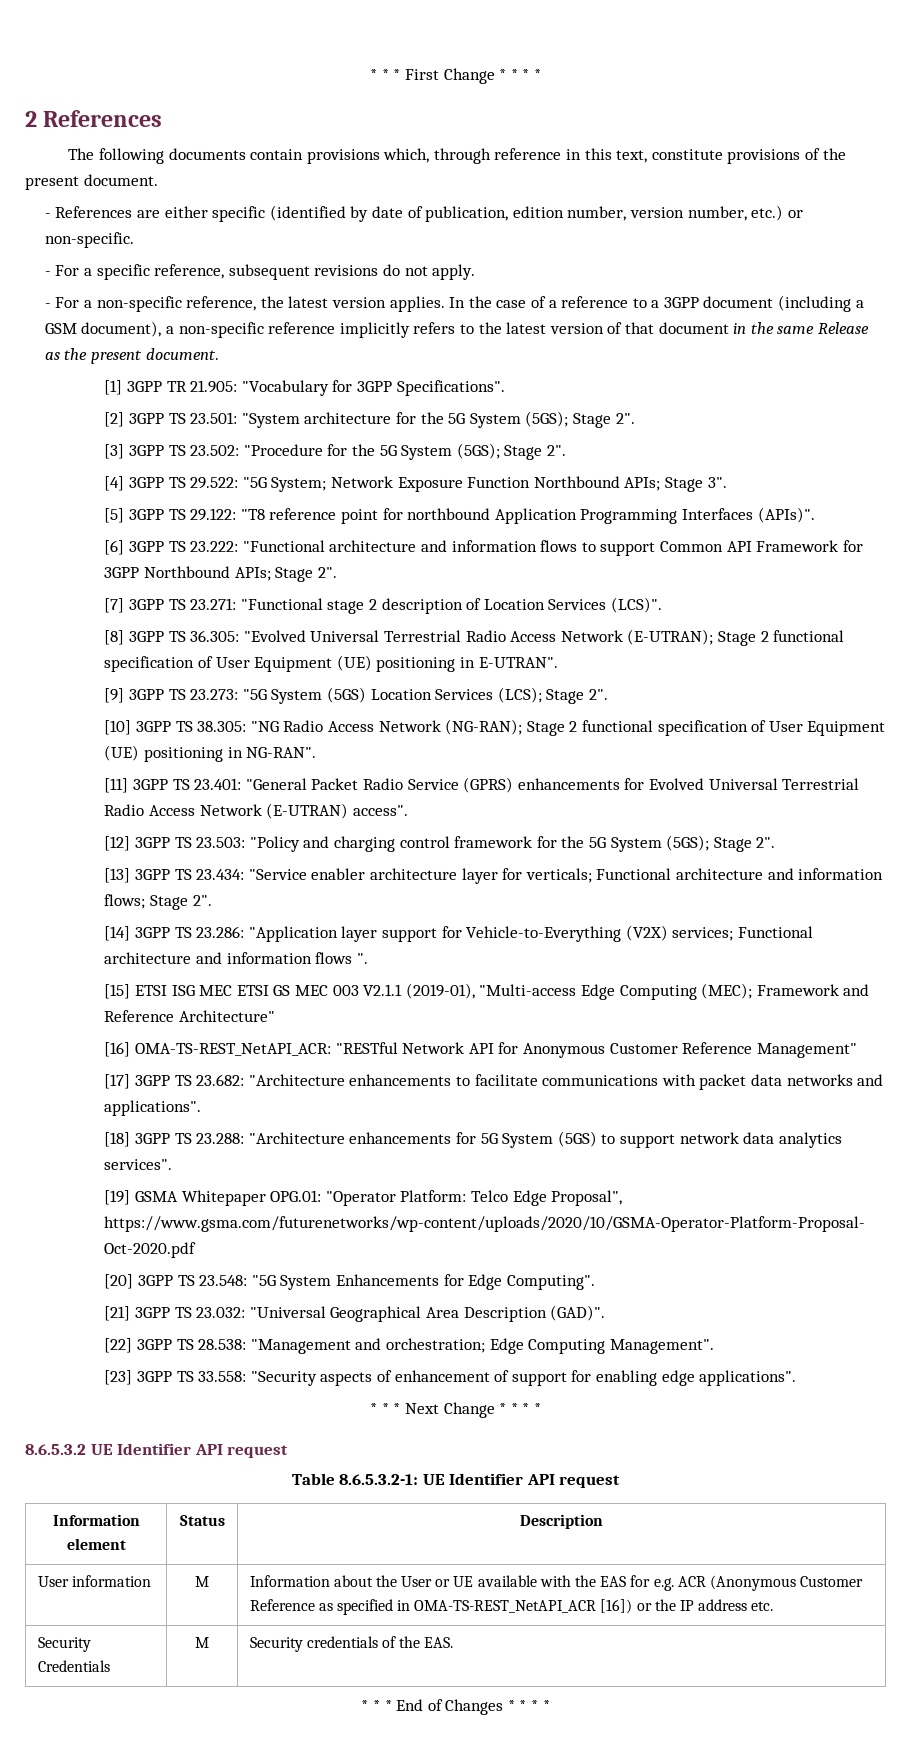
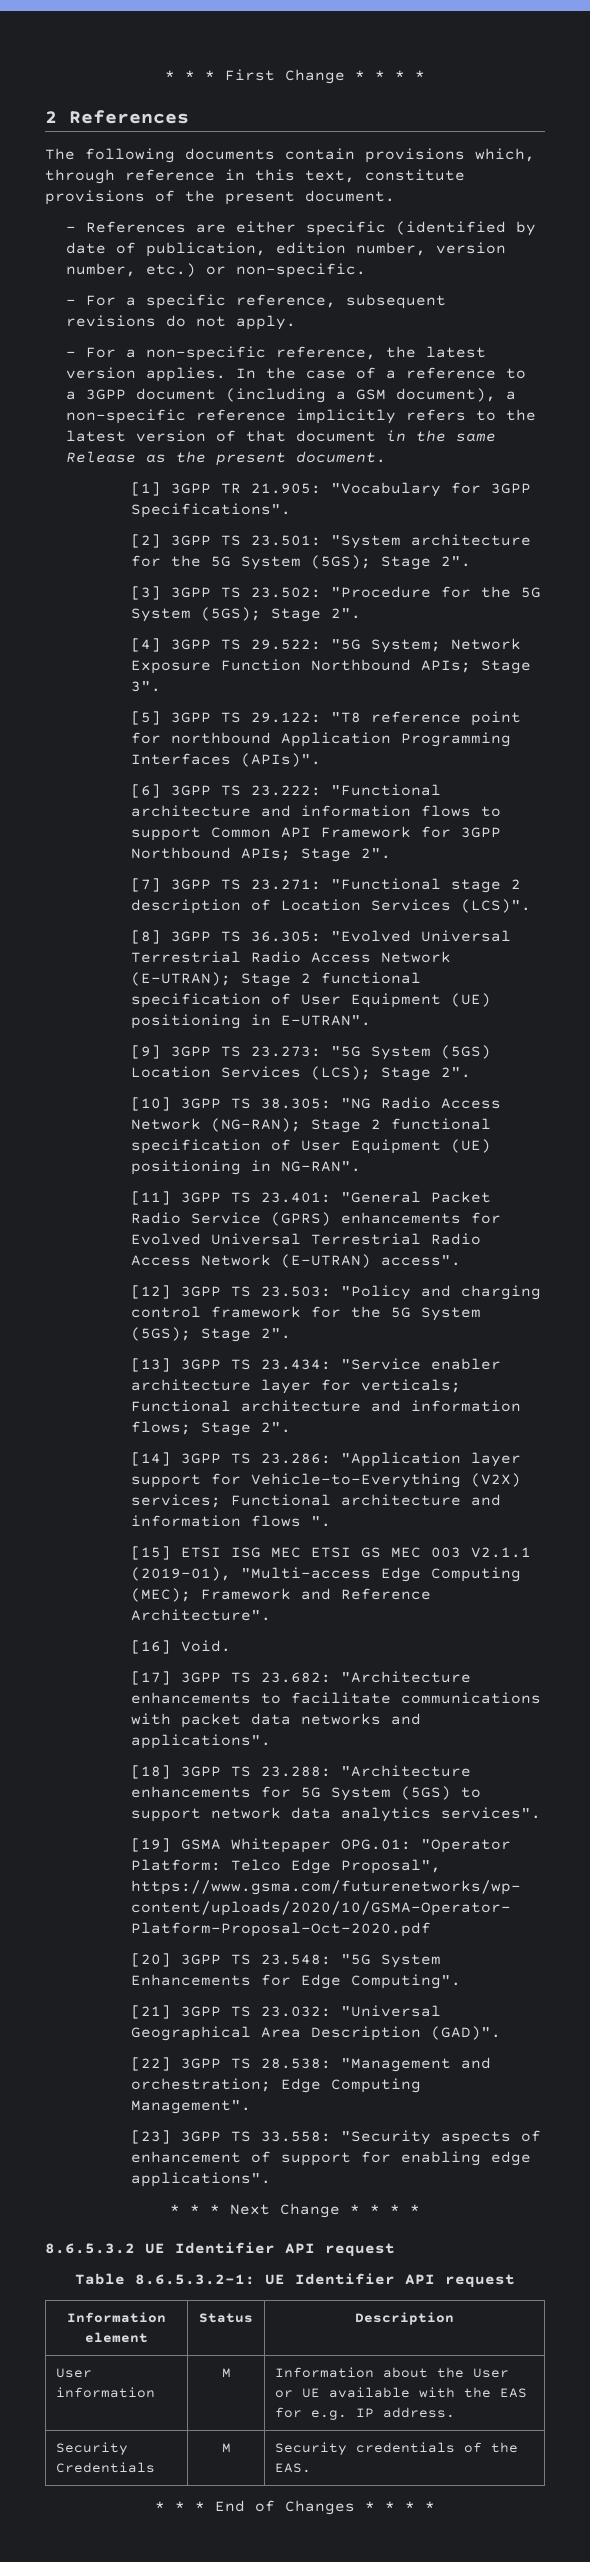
[179,1010,276,1022] Architecture" -> [130,1609,271,1621] Architecture".
[135,1042,857,1058] OMA-TS-REST_NetAPI_ACR: "RESTful Network API for Anonymous Customer Reference Management" -> [180,1640,231,1652] Void.
[677,1575,864,1591] [249,1599,774,1615] ACR (Anonymous Customer Reference as specified in OMA-TS-REST_NetAPI_ACR [16]) or the IP address etc. -> [355,2407,455,2418] IP address.

